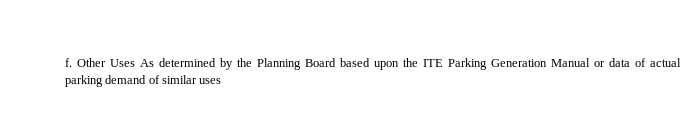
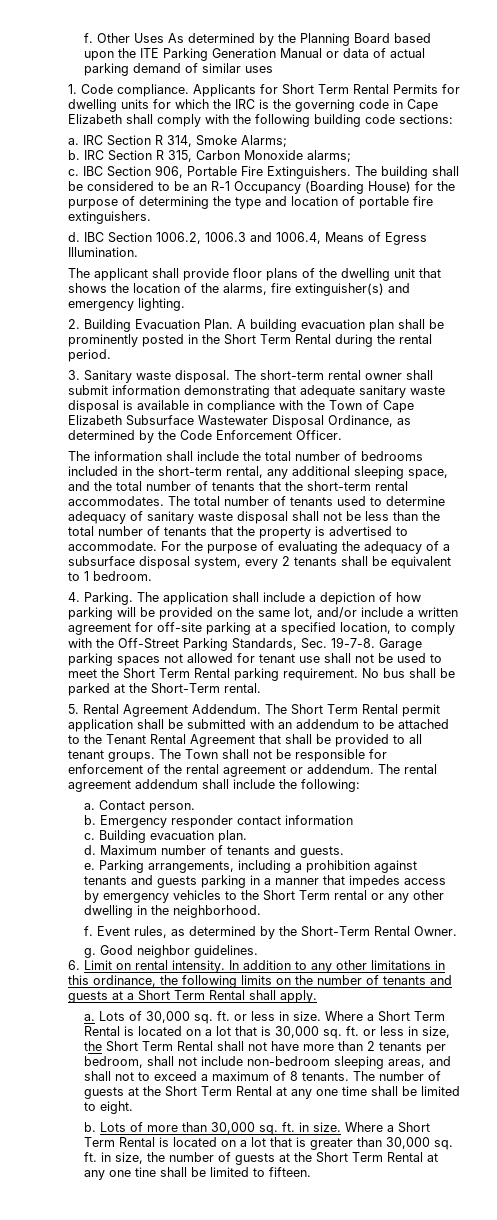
(222, 81) none -> [67,84,460,97] [67,99,438,112] [67,114,453,127] [67,135,287,147] [67,150,351,162] [67,165,459,179] [67,181,455,194] [67,196,433,209] [67,211,151,224] [67,232,427,245] [67,247,138,257] [67,268,441,281] [67,283,410,296] [67,298,185,311] [67,319,444,332] [67,334,432,347] [67,349,111,362] [67,370,433,383] [67,385,445,398] [67,400,414,413] [67,415,411,428] [67,430,342,443] [67,451,423,461] [67,466,448,479] [67,481,408,491] [67,496,445,506] [67,511,440,524] [67,526,408,539] [67,541,450,554] [67,556,451,569] [67,571,152,581] [67,592,421,605] [67,607,458,620] [67,622,455,635] [67,637,422,651] [67,653,442,666] [67,668,455,681] [67,683,261,696] [67,704,440,717] [67,719,449,732] [67,734,422,747] [67,749,387,762] [67,764,437,777] [67,779,360,792] [83,800,195,813] [83,815,353,828] [83,830,247,843] [83,845,344,858] [83,860,417,873] [83,875,446,888] [83,890,444,903] [83,905,261,918] [83,926,457,939] [83,945,258,958] [67,960,445,973] [67,975,452,988] [67,990,317,1003] [83,1011,445,1024] [83,1026,450,1039] [83,1041,446,1054] [83,1056,451,1069] [83,1071,441,1081] [83,1086,460,1099] [83,1101,133,1114] [83,1122,430,1135] [83,1137,453,1150] [83,1152,438,1165] [83,1167,311,1180] // 1. Code compliance. Applicants for Short Term Rental Permits for dwelling units for which the IRC is the governing code in Cape Elizabeth shall comply with the following building code sections: // a. IRC Section R 314, Smoke Alarms; // b. IRC Section R 315, Carbon Monoxide alarms; // c. IBC Section 906, Portable Fire Extinguishers. The building shall be considered to be an R-1 Occupancy (Boarding House) for the purpose of determining the type and location of portable fire extinguishers. // d. IBC Section 1006.2, 1006.3 and 1006.4, Means of Egress Illumination. // The applicant shall provide floor plans of the dwelling unit that shows the location of the alarms, fire extinguisher(s) and emergency lighting. // 2. Building Evacuation Plan. A building evacuation plan shall be prominently posted in the Short Term Rental during the rental period. // 3. Sanitary waste disposal. The short-term rental owner shall submit information demonstrating that adequate sanitary waste disposal is available in compliance with the Town of Cape Elizabeth Subsurface Wastewater Disposal Ordinance, as determined by the Code Enforcement Officer. // The information shall include the total number of bedrooms included in the short-term rental, any additional sleeping space, and the total number of tenants that the short-term rental accommodates. The total number of tenants used to determine adequacy of sanitary waste disposal shall not be less than the total number of tenants that the property is advertised to accommodate. For the purpose of evaluating the adequacy of a subsurface disposal system, every 2 tenants shall be equivalent to 1 bedroom. // 4. Parking. The application shall include a depiction of how parking will be provided on the same lot, and/or include a written agreement for off-site parking at a specified location, to comply with the Off-Street Parking Standards, Sec. 19-7-8. Garage parking spaces not allowed for tenant use shall not be used to meet the Short Term Rental parking requirement. No bus shall be parked at the Short-Term rental. // 5. Rental Agreement Addendum. The Short Term Rental permit application shall be submitted with an addendum to be attached to the Tenant Rental Agreement that shall be provided to all tenant groups. The Town shall not be responsible for enforcement of the rental agreement or addendum. The rental agreement addendum shall include the following: // a. Contact person. // b. Emergency responder contact information // c. Building evacuation plan. // d. Maximum number of tenants and guests. // e. Parking arrangements, including a prohibition against tenants and guests parking in a manner that impedes access by emergency vehicles to the Short Term rental or any other dwelling in the neighborhood. // f. Event rules, as determined by the Short-Term Rental Owner. // g. Good neighbor guidelines. // 6. Limit on rental intensity. In addition to any other limitations in this ordinance, the following limits on the number of tenants and guests at a Short Term Rental shall apply. // a. Lots of 30,000 sq. ft. or less in size. Where a Short Term Rental is located on a lot that is 30,000 sq. ft. or less in size, the Short Term Rental shall not have more than 2 tenants per bedroom, shall not include non-bedroom sleeping areas, and shall not to exceed a maximum of 8 tenants. The number of guests at the Short Term Rental at any one time shall be limited to eight. // b. Lots of more than 30,000 sq. ft. in size. Where a Short Term Rental is located on a lot that is greater than 30,000 sq. ft. in size, the number of guests at the Short Term Rental at any one tine shall be limited to fifteen.

